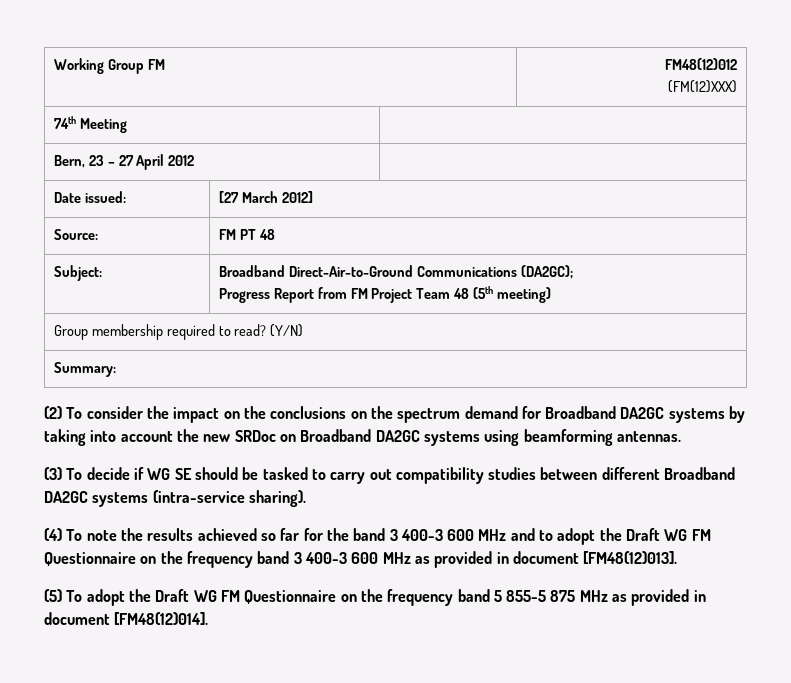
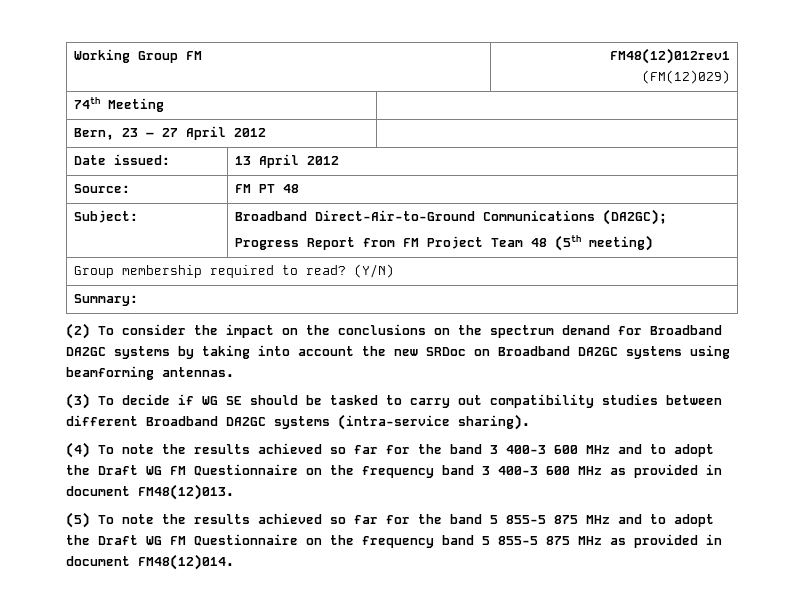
[665,58,738,70] [668,80,738,93] FM48(12)012 // (FM(12)XXX) -> [609,48,730,64] [641,70,730,84] FM48(12)012rev1 // (FM(12)029)
[218,191,313,203] [27 March 2012] -> [235,154,340,168] 13 April 2012
[583,551,678,564] [FM48(12)013]. -> [138,484,234,500] FM48(12)013.
(83, 596) none -> [122,513,666,524] note the results achieved so far for the band 5 855-5 875 MHz and to
[114,612,209,625] [FM48(12)014]. -> [138,554,234,570] FM48(12)014.

